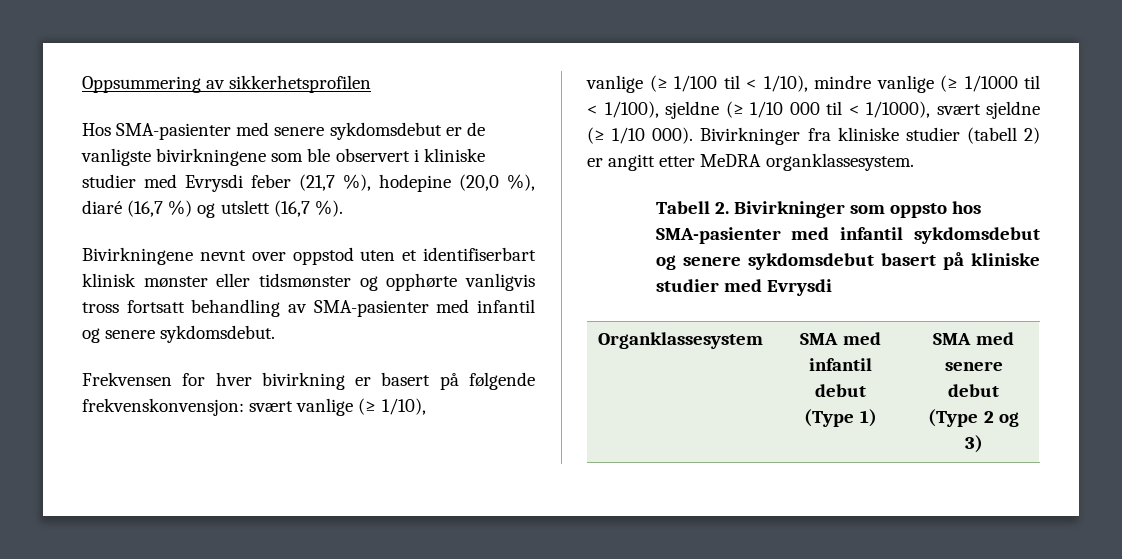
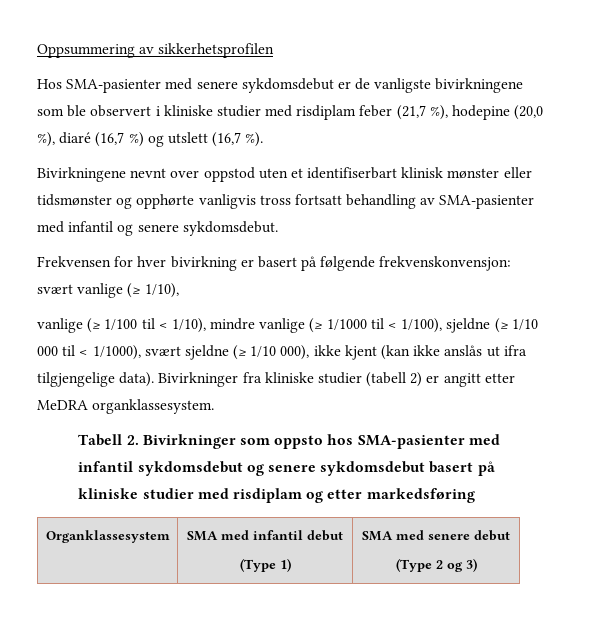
[185,174,243,192] Evrysdi -> [296,105,357,120] risdiplam
[652,127,694,144] 000). -> [280,345,527,360] [37,372,155,387] 000), ikke kjent (kan ikke anslås ut ifra tilgjengelige data).
[766,279,832,296] Evrysdi -> [232,488,475,503] risdiplam og etter markedsføring

